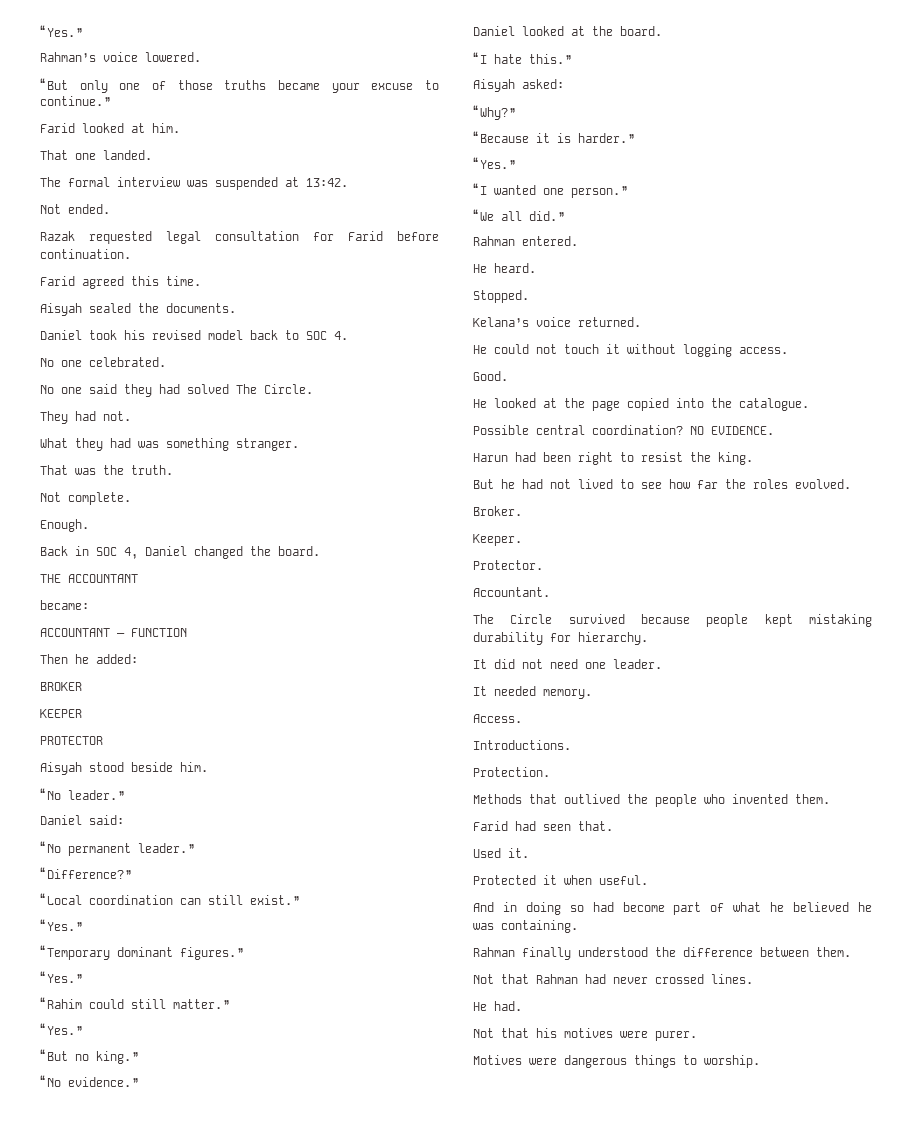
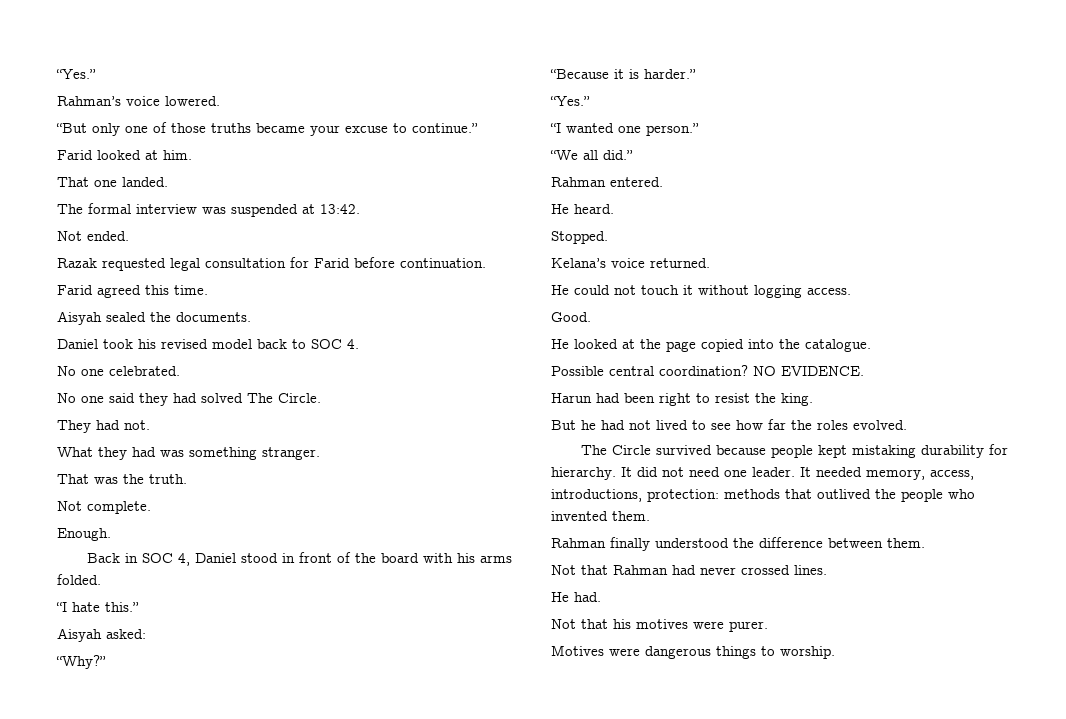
[194,546,320,559] [40,574,138,583] [40,600,89,610] [40,628,187,637] [40,654,138,664] [40,682,82,691] [40,709,82,718] [40,736,103,745] [40,762,208,775] [40,788,124,800] [40,815,124,825] [40,841,194,856] [40,867,131,879] [40,893,299,905] [40,919,82,931] [40,945,243,960] [40,971,82,983] [40,997,229,1009] [40,1023,82,1035] [40,1049,138,1064] [40,1075,138,1087] [473,26,662,36] changed the board. // THE ACCOUNTANT // became: // ACCOUNTANT — FUNCTION // Then he added: // BROKER // KEEPER // PROTECTOR // Aisyah stood beside him. // “No leader.” // Daniel said: // “No permanent leader.” // “Difference?” // “Local coordination can still exist.” // “Yes.” // “Temporary dominant figures.” // “Yes.” // “Rahim could still matter.” // “Yes.” // “But no king.” // “No evidence.” // Daniel looked at the board. -> [241,552,513,563] [57,574,101,585] stood in front of the board with his arms folded.
[473,506,522,516] [473,534,522,546] [473,560,543,570] [473,587,550,597] // Broker. // Keeper. // Protector. // Accountant. -> (907, 425) none
(648, 638) // -> (616, 473) none
(662, 664) // -> (795, 472) none
[543,689,592,699] [473,714,522,723] [473,740,571,750] [473,767,550,777] [473,794,522,804] memory. // Access. // Introductions. // Protection. // Methods -> [866,469,974,480] [551,489,780,502] memory, access, introductions, protection: methods
[473,821,613,831] [473,848,529,858] [473,875,648,885] [473,902,872,915] [473,920,578,933] // Farid had seen that. // Used it. // Protected it when useful. // And in doing so had become part of what he believed he was containing. -> (650, 516) none

